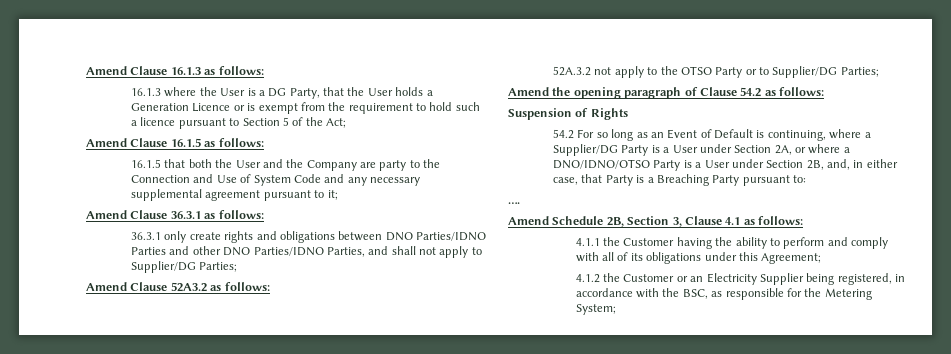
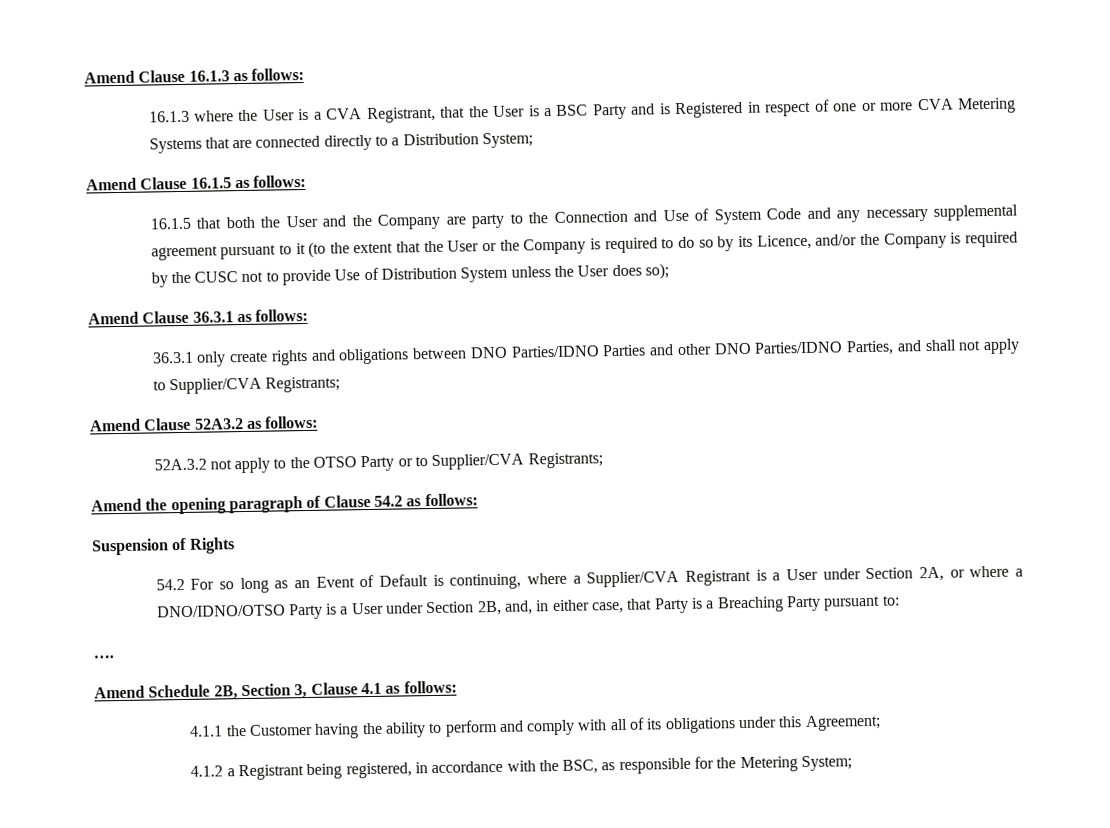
[268,87,433,99] [131,102,480,114] [131,117,347,129] DG Party, that the User holds a Generation Licence or is exempt from the requirement to hold such a licence pursuant to Section 5 of the Act; -> [326,97,1016,123] [148,132,534,154] CVA Registrant, that the User is a BSC Party and is Registered in respect of one or more CVA Metering Systems that are connected directly to a Distribution System;
[327,190,338,200] it; -> [295,231,1019,258] [150,263,669,288] it (to the extent that the User or the Company is required to do so by its Licence, and/or the Company is required by the CUSC not to provide Use of Distribution System unless the User does so);
[131,261,238,273] Supplier/DG Parties; -> [168,376,341,395] Supplier/CVA Registrants;
[772,66,879,78] Supplier/DG Parties; -> [431,452,603,470] Supplier/CVA Registrants;
[553,144,649,156] Supplier/DG Party -> [586,569,751,588] Supplier/CVA Registrant
[602,273,804,285] the Customer or an Electricity Supplier -> [226,764,304,781] a Registrant

